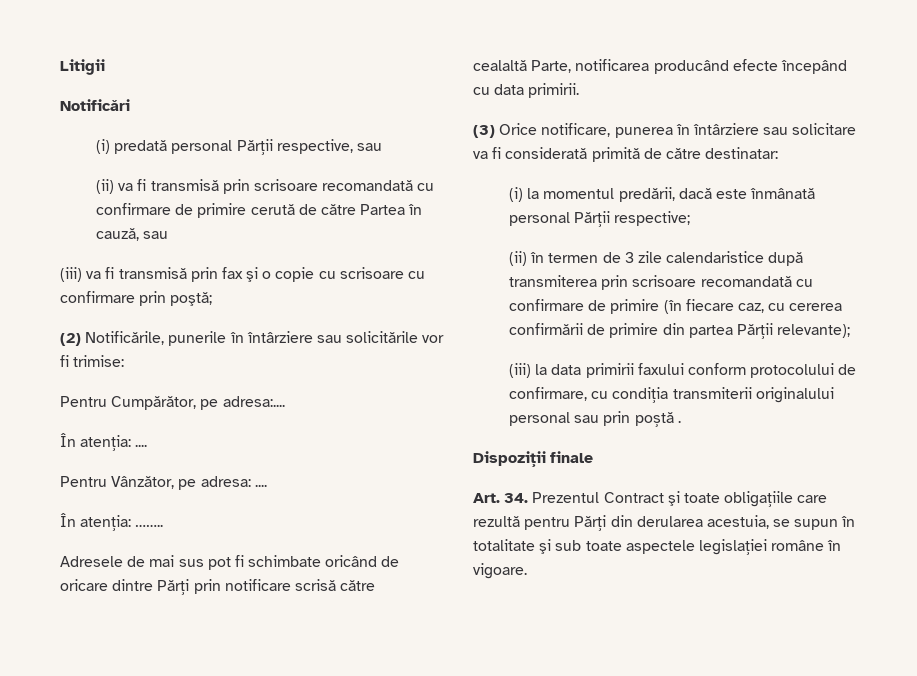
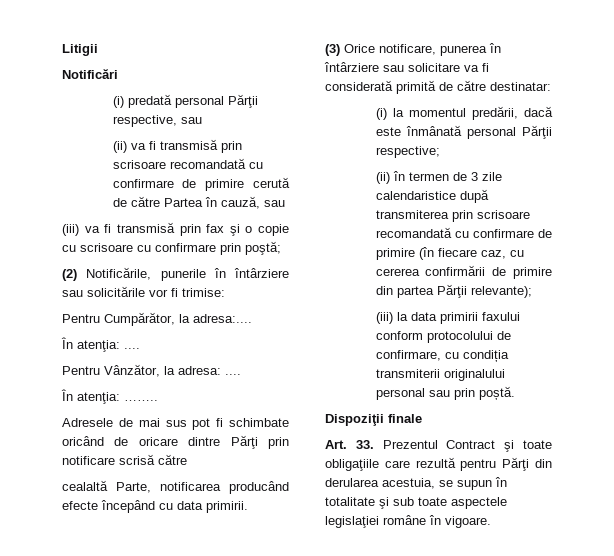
[200,399,219,410] pe -> [179,314,190,323] la
[178,479,197,490] pe -> [164,366,175,375] la
[634,412,681,427] poștă . -> [478,386,515,400] poștă.
[504,493,529,503] 34. -> [355,440,374,449] 33.

